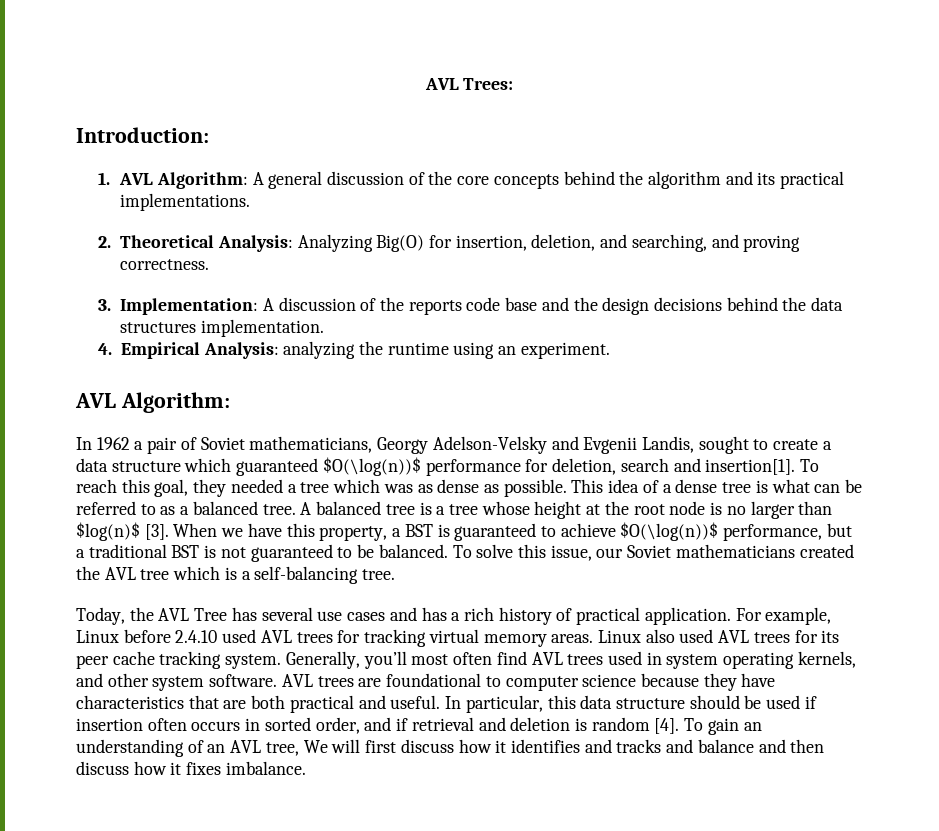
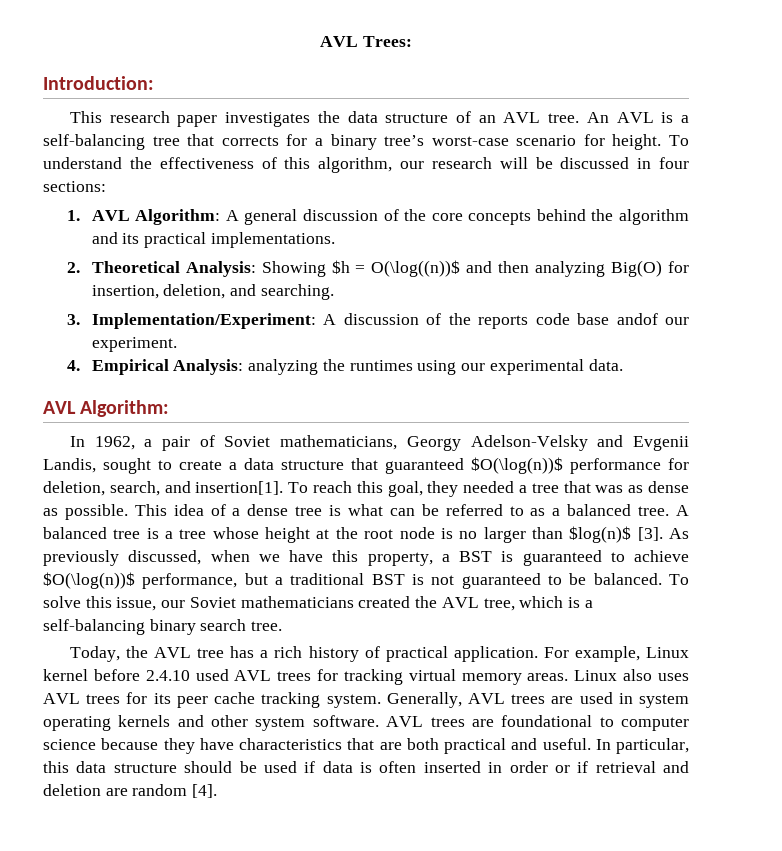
(209, 135) none -> [69,111,689,127] [43,134,690,150] [43,157,689,173] [43,181,106,192] // This research paper investigates the data structure of an AVL tree. An AVL is a self-balancing tree that corrects for a binary tree’s worst-case scenario for height. To understand the effectiveness of this algorithm, our research will be discussed in four sections:
[297,234,373,252] Analyzing -> [261,260,606,277] Showing $h = O(\log((n))$ and then analyzing
[631,234,801,252] [120,259,210,270] searching, and proving correctness. -> [260,284,334,300] searching.
[120,298,259,315] Implementation: -> [91,313,316,329] Implementation/Experiment:
[541,297,844,315] [120,319,324,337] and the design decisions behind the data structures implementation. -> [616,313,690,325] [91,337,177,352] andof our experiment.
[387,342,610,359] runtime using an experiment. -> [349,359,623,375] runtimes using our experimental data.
[96,437,130,450] 1962 -> [94,436,135,450] 1962,
[184,458,232,472] which -> [351,458,378,470] that
[620,458,669,472] search -> [109,481,160,496] search,
[333,479,381,493] which -> [563,481,591,493] that
[173,523,218,537] When -> [669,528,690,539] [43,550,250,566] As previously discussed, when
[140,569,170,580] tree -> [483,598,515,611] tree,
(359, 575) none -> [149,619,247,635] binary search
[194,607,417,621] Tree has several use cases and -> [197,648,225,658] tree
(119, 636) none -> [43,669,88,681] kernel
[679,629,714,643] used -> [658,673,689,681] uses
[363,651,604,669] you’ll most often find AVL trees -> [467,693,574,704] AVL trees are
[797,651,856,668] kernels, -> [118,715,171,727] kernels
[76,717,392,734] insertion often occurs in sorted order, and -> [322,761,570,773] data is often inserted in order or
[574,718,587,731] is -> [105,788,128,796] are
[684,718,762,735] [76,739,825,757] [76,761,306,775] To gain an understanding of an AVL tree, We will first discuss how it identifies and tracks and balance and then discuss how it fixes imbalance. -> (218, 791) none

